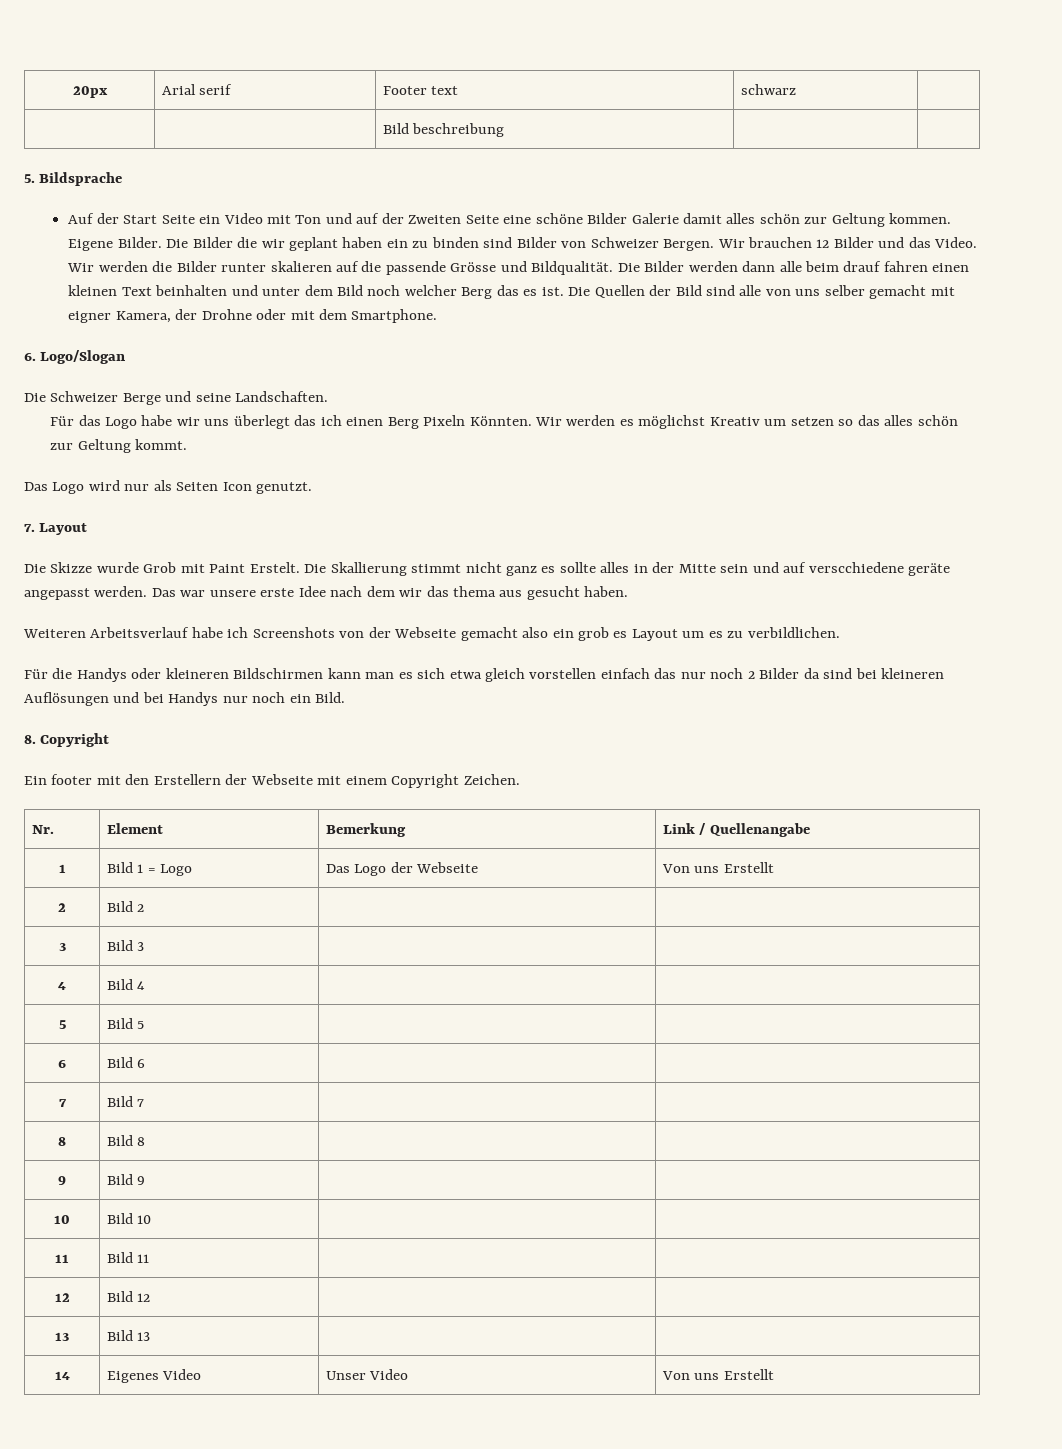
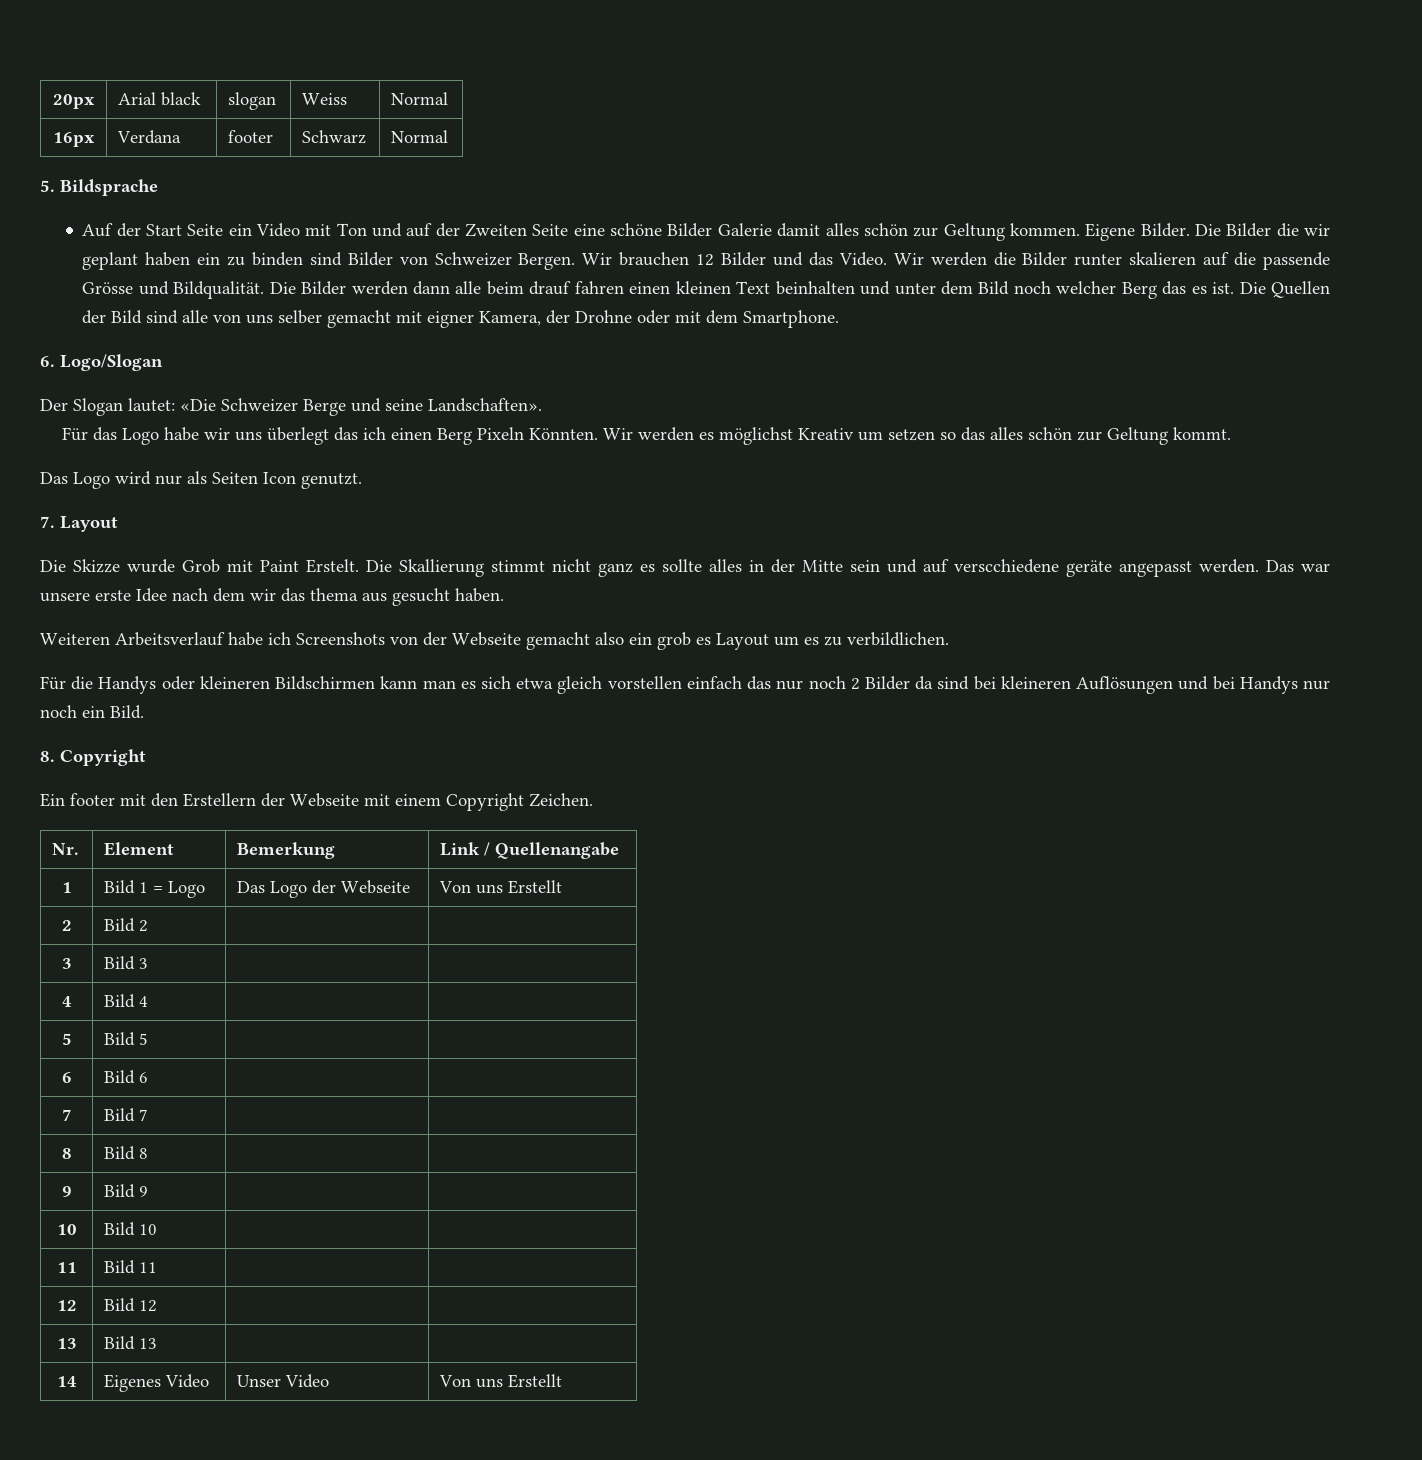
[199,84,233,95] [382,86,459,95] [740,84,796,95] [382,123,505,137] serif | Footer text | schwarz | // | | Bild beschreibung | | -> [161,92,202,106] [228,92,277,110] [302,93,348,105] [391,92,449,105] [53,132,95,147] [117,130,182,144] [228,130,274,143] [302,130,367,144] [391,130,449,143] black | slogan | Weiss | Normal // 16px | Verdana | footer | Schwarz | Normal
[24,393,46,402] Die -> [40,398,216,416] Der Slogan lautet: «Die
[235,391,329,402] Landschaften. -> [428,398,542,412] Landschaften».

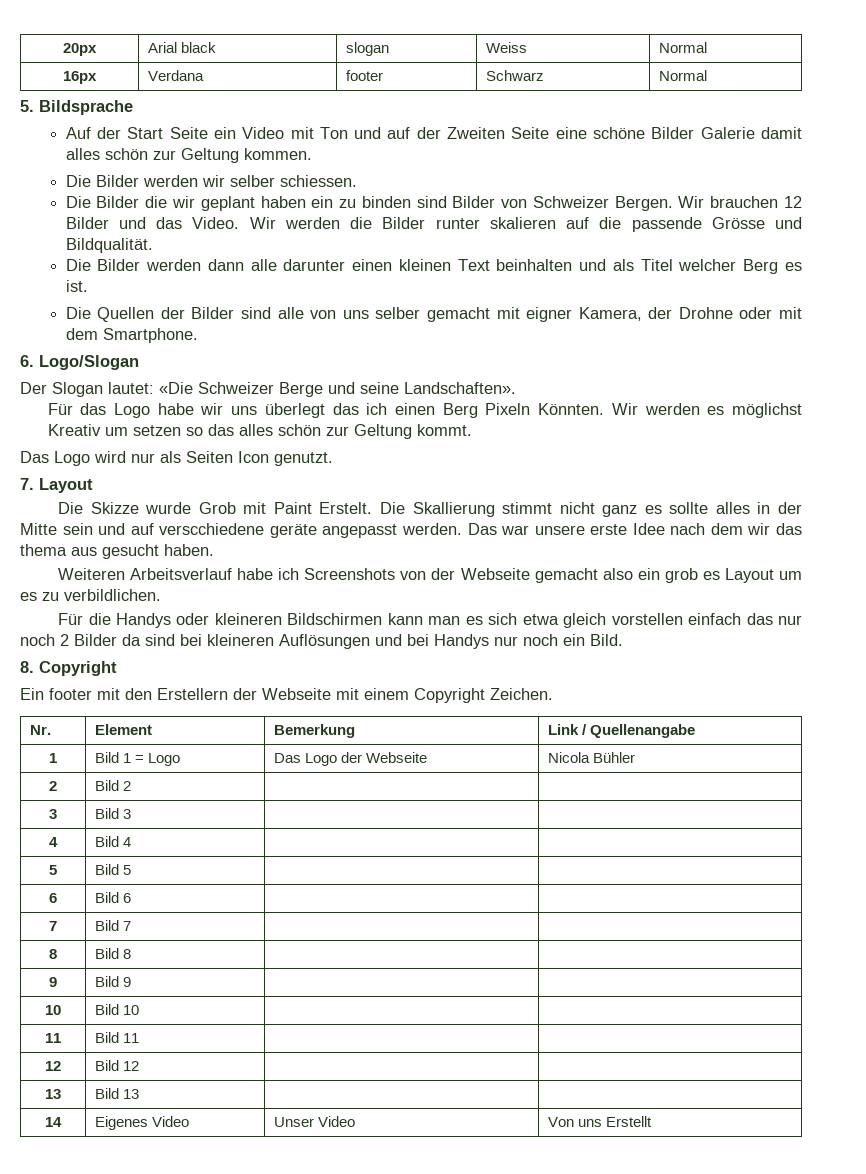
[1085,223,1190,241] Eigene Bilder. -> [65,175,357,187] // Die Bilder werden wir selber schiessen. //
(265, 290) none -> (153, 245) //
[486,281,624,295] beim drauf fahren -> [283,259,346,271] darunter
[894,281,1051,295] unter dem Bild noch -> [612,259,673,271] als Titel
[1162,281,1187,295] das -> (779, 266) none
(1235, 288) none -> (88, 286) //
[111,310,143,324] Bild -> [191,307,235,319] Bilder
[439,880,563,894] Von uns Erstellt -> [548,752,636,763] Nicola Bühler

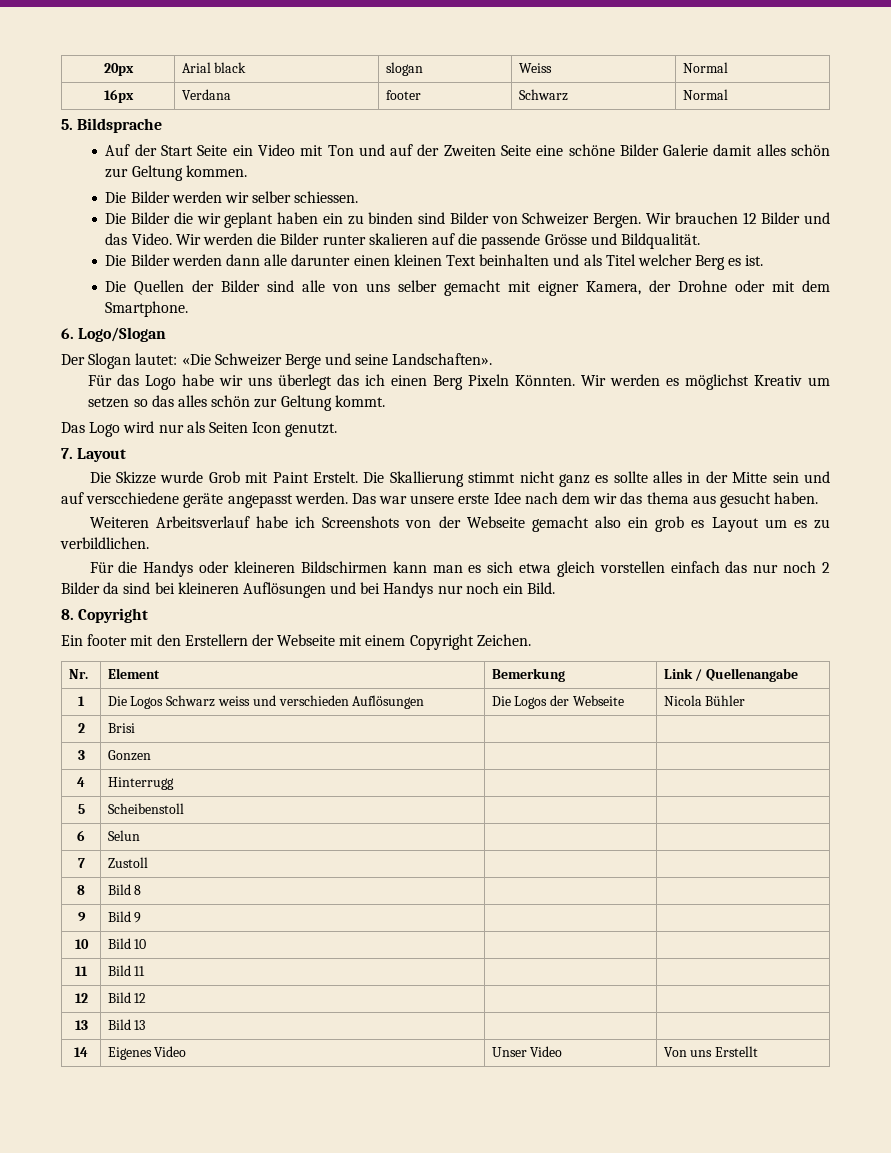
[95,752,181,766] [274,753,338,766] Bild 1 = Logo | Das Logo -> [107,695,425,709] [491,696,548,709] Die Logos Schwarz weiss und verschieden Auflösungen | Die Logos
[95,780,132,791] [49,809,57,819] [95,808,132,819] [49,837,58,847] [95,836,132,847] [49,865,57,875] [95,864,132,875] [49,893,57,903] [95,892,132,903] [49,921,57,931] [95,920,132,931] Bild 2 | | // 3 | Bild 3 | | // 4 | Bild 4 | | // 5 | Bild 5 | | // 6 | Bild 6 | | // 7 | Bild 7 -> [107,723,135,733] [77,750,85,760] [107,750,151,761] [77,777,85,787] [107,777,174,790] [77,804,85,814] [107,803,184,814] [77,830,85,841] [107,830,140,841] [77,858,85,868] [107,857,148,868] Brisi | | // 3 | Gonzen | | // 4 | Hinterrugg | | // 5 | Scheibenstoll | | // 6 | Selun | | // 7 | Zustoll

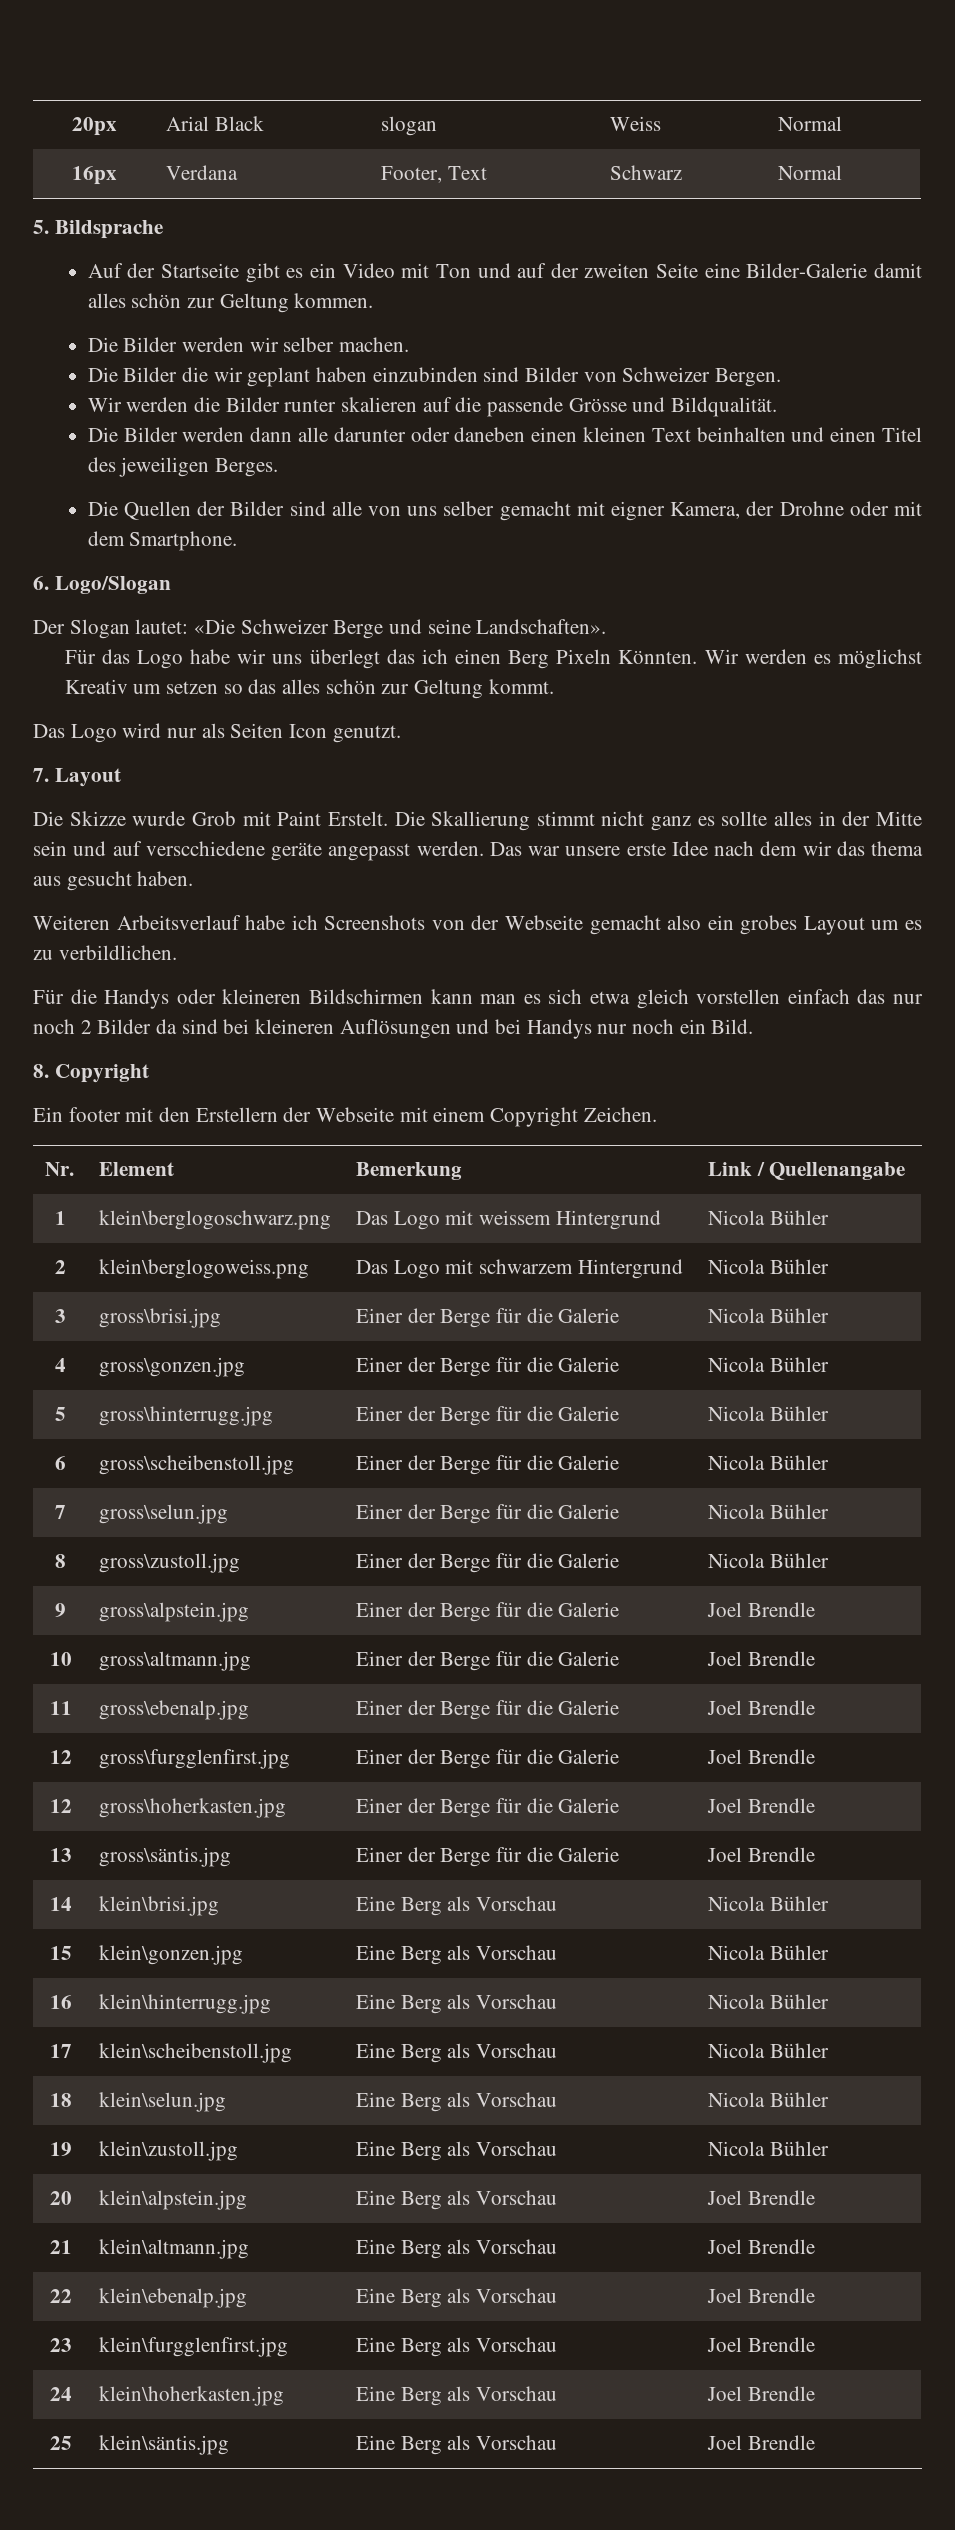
[214,62,247,73] black -> [214,116,264,131] Black
[385,90,421,100] footer -> [381,166,487,183] Footer, Text
[161,145,228,156] Start Seite -> [161,263,304,283] Startseite gibt es
[443,145,496,156] Zweiten -> [584,263,650,278] zweiten
[568,144,709,156] schöne Bilder Galerie -> [746,263,868,278] Bilder-Galerie
[294,191,359,203] schiessen. -> [339,337,410,352] machen.
[322,212,414,225] ein zu binden -> [372,367,478,382] einzubinden
[645,212,831,224] [105,233,172,245] Wir brauchen 12 Bilder und das Video. -> (782, 377) //
(351, 260) none -> [410,427,526,442] oder daneben
[583,254,764,270] als Titel welcher Berg es ist. -> [830,427,923,442] [87,457,279,477] einen Titel des jeweiligen Berges.
[655,516,705,532] grob es -> [740,915,798,935] grobes
[107,695,425,709] [491,695,624,709] [663,695,746,706] [77,723,85,733] [107,723,135,733] [77,750,85,760] [107,750,151,761] [77,777,85,787] [107,777,174,790] [77,804,85,814] [107,803,184,814] [77,830,85,841] [107,830,140,841] [77,858,85,868] [107,857,148,868] [77,885,85,895] [107,884,142,895] [77,912,86,922] [107,911,142,923] [74,939,89,949] [107,938,147,949] [75,966,88,976] [107,965,146,976] [74,993,88,1003] [107,992,147,1003] [74,1020,88,1030] [107,1019,146,1030] [74,1047,88,1057] [107,1046,187,1060] [491,1046,563,1057] [663,1046,759,1057] Die Logos Schwarz weiss und verschieden Auflösungen | Die Logos der Webseite | Nicola Bühler // 2 | Brisi | | // 3 | Gonzen | | // 4 | Hinterrugg | | // 5 | Scheibenstoll | | // 6 | Selun | | // 7 | Zustoll | | // 8 | Bild 8 | | // 9 | Bild 9 | | // 10 | Bild 10 | | // 11 | Bild 11 | | // 12 | Bild 12 | | // 13 | Bild 13 | | // 14 | Eigenes Video | Unser Video | Von uns Erstellt -> [99,1210,332,1230] [356,1210,661,1230] [708,1210,829,1225] [55,1260,66,1274] [99,1259,310,1279] [356,1259,683,1279] [708,1259,829,1274] [55,1309,66,1323] [99,1308,222,1328] [356,1308,620,1328] [708,1308,829,1323] [55,1358,66,1372] [99,1357,246,1377] [356,1357,620,1377] [708,1357,829,1372] [55,1407,66,1421] [99,1406,274,1426] [356,1406,620,1426] [708,1406,829,1421] [55,1456,66,1470] [99,1455,295,1475] [356,1455,620,1475] [708,1455,829,1470] [55,1505,66,1519] [99,1504,229,1524] [356,1504,620,1524] [708,1504,829,1519] [55,1554,66,1568] [99,1553,241,1573] [356,1553,620,1573] [708,1553,829,1568] [55,1603,66,1617] [99,1602,250,1622] [356,1602,620,1622] [707,1602,815,1617] [49,1652,72,1666] [99,1651,252,1671] [356,1651,620,1671] [707,1651,815,1666] [49,1701,72,1715] [99,1700,250,1720] [356,1700,620,1720] [707,1700,815,1715] [49,1750,72,1764] [99,1749,291,1769] [356,1749,620,1769] [707,1749,815,1764] [49,1799,72,1813] [99,1798,287,1818] [356,1798,620,1818] [707,1798,815,1813] [49,1848,72,1862] [99,1847,232,1867] [356,1847,620,1867] [707,1847,815,1862] [49,1897,72,1911] [99,1896,220,1916] [356,1896,558,1916] [708,1896,829,1911] [49,1946,72,1960] [99,1945,244,1965] [356,1945,558,1965] [708,1945,829,1960] [49,1995,72,2009] [99,1994,272,2014] [356,1994,558,2014] [708,1994,829,2009] [49,2044,72,2058] [99,2043,293,2063] [356,2043,558,2063] [708,2043,829,2058] [49,2093,72,2107] [99,2092,227,2112] [356,2092,558,2112] [708,2092,829,2107] [49,2142,72,2156] [99,2141,239,2161] [356,2141,558,2161] [708,2141,829,2156] [49,2191,72,2205] [99,2190,248,2210] [356,2190,558,2210] [707,2190,815,2205] [49,2240,72,2254] [99,2239,250,2259] [356,2239,558,2259] [707,2239,815,2254] [49,2289,72,2303] [99,2288,248,2308] [356,2288,558,2308] [707,2288,815,2303] [49,2338,72,2352] [99,2337,289,2357] [356,2337,558,2357] [707,2337,815,2352] [49,2387,72,2401] [99,2386,285,2406] [356,2386,558,2406] [707,2386,815,2401] [49,2436,72,2450] [99,2435,230,2455] [356,2435,558,2455] [707,2435,815,2450] klein\berglogoschwarz.png | Das Logo mit weissem Hintergrund | Nicola Bühler // 2 | klein\berglogoweiss.png | Das Logo mit schwarzem Hintergrund | Nicola Bühler // 3 | gross\brisi.jpg | Einer der Berge für die Galerie | Nicola Bühler // 4 | gross\gonzen.jpg | Einer der Berge für die Galerie | Nicola Bühler // 5 | gross\hinterrugg.jpg | Einer der Berge für die Galerie | Nicola Bühler // 6 | gross\scheibenstoll.jpg | Einer der Berge für die Galerie | Nicola Bühler // 7 | gross\selun.jpg | Einer der Berge für die Galerie | Nicola Bühler // 8 | gross\zustoll.jpg | Einer der Berge für die Galerie | Nicola Bühler // 9 | gross\alpstein.jpg | Einer der Berge für die Galerie | Joel Brendle // 10 | gross\altmann.jpg | Einer der Berge für die Galerie | Joel Brendle // 11 | gross\ebenalp.jpg | Einer der Berge für die Galerie | Joel Brendle // 12 | gross\furgglenfirst.jpg | Einer der Berge für die Galerie | Joel Brendle // 12 | gross\hoherkasten.jpg | Einer der Berge für die Galerie | Joel Brendle // 13 | gross\säntis.jpg | Einer der Berge für die Galerie | Joel Brendle // 14 | klein\brisi.jpg | Eine Berg als Vorschau | Nicola Bühler // 15 | klein\gonzen.jpg | Eine Berg als Vorschau | Nicola Bühler // 16 | klein\hinterrugg.jpg | Eine Berg als Vorschau | Nicola Bühler // 17 | klein\scheibenstoll.jpg | Eine Berg als Vorschau | Nicola Bühler // 18 | klein\selun.jpg | Eine Berg als Vorschau | Nicola Bühler // 19 | klein\zustoll.jpg | Eine Berg als Vorschau | Nicola Bühler // 20 | klein\alpstein.jpg | Eine Berg als Vorschau | Joel Brendle // 21 | klein\altmann.jpg | Eine Berg als Vorschau | Joel Brendle // 22 | klein\ebenalp.jpg | Eine Berg als Vorschau | Joel Brendle // 23 | klein\furgglenfirst.jpg | Eine Berg als Vorschau | Joel Brendle // 24 | klein\hoherkasten.jpg | Eine Berg als Vorschau | Joel Brendle // 25 | klein\säntis.jpg | Eine Berg als Vorschau | Joel Brendle

